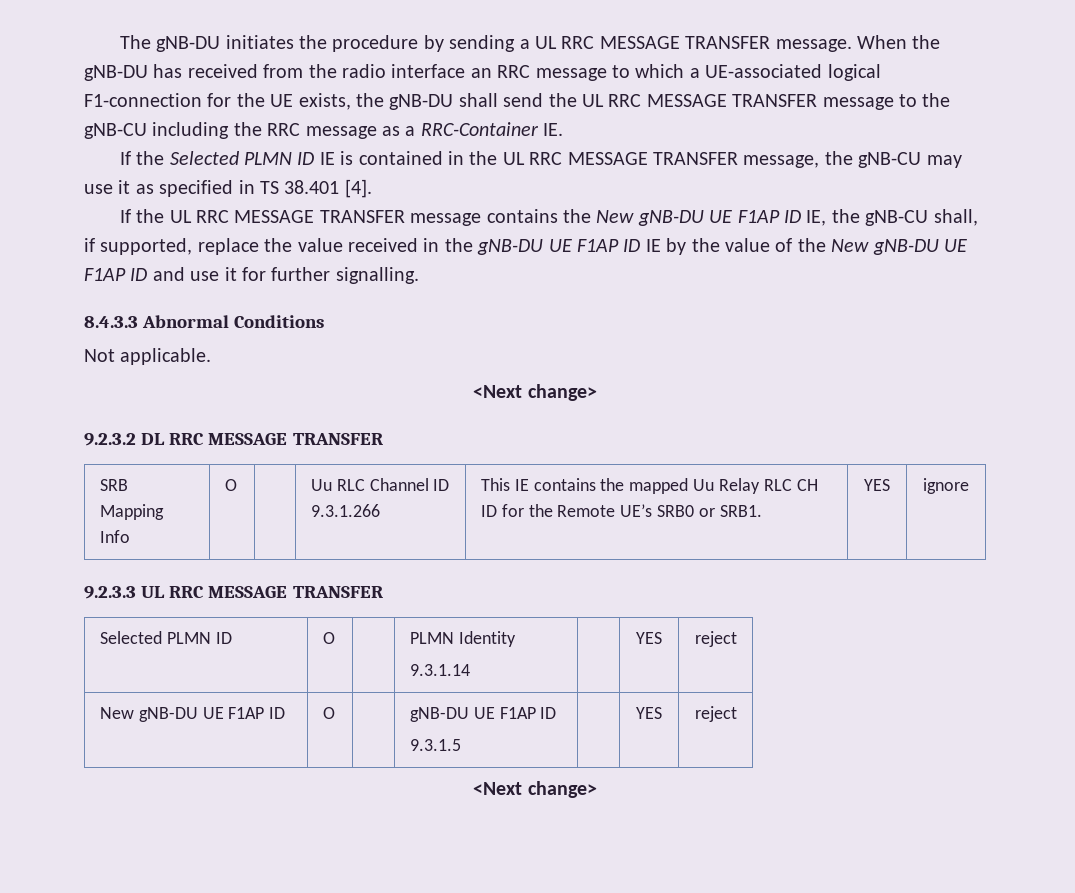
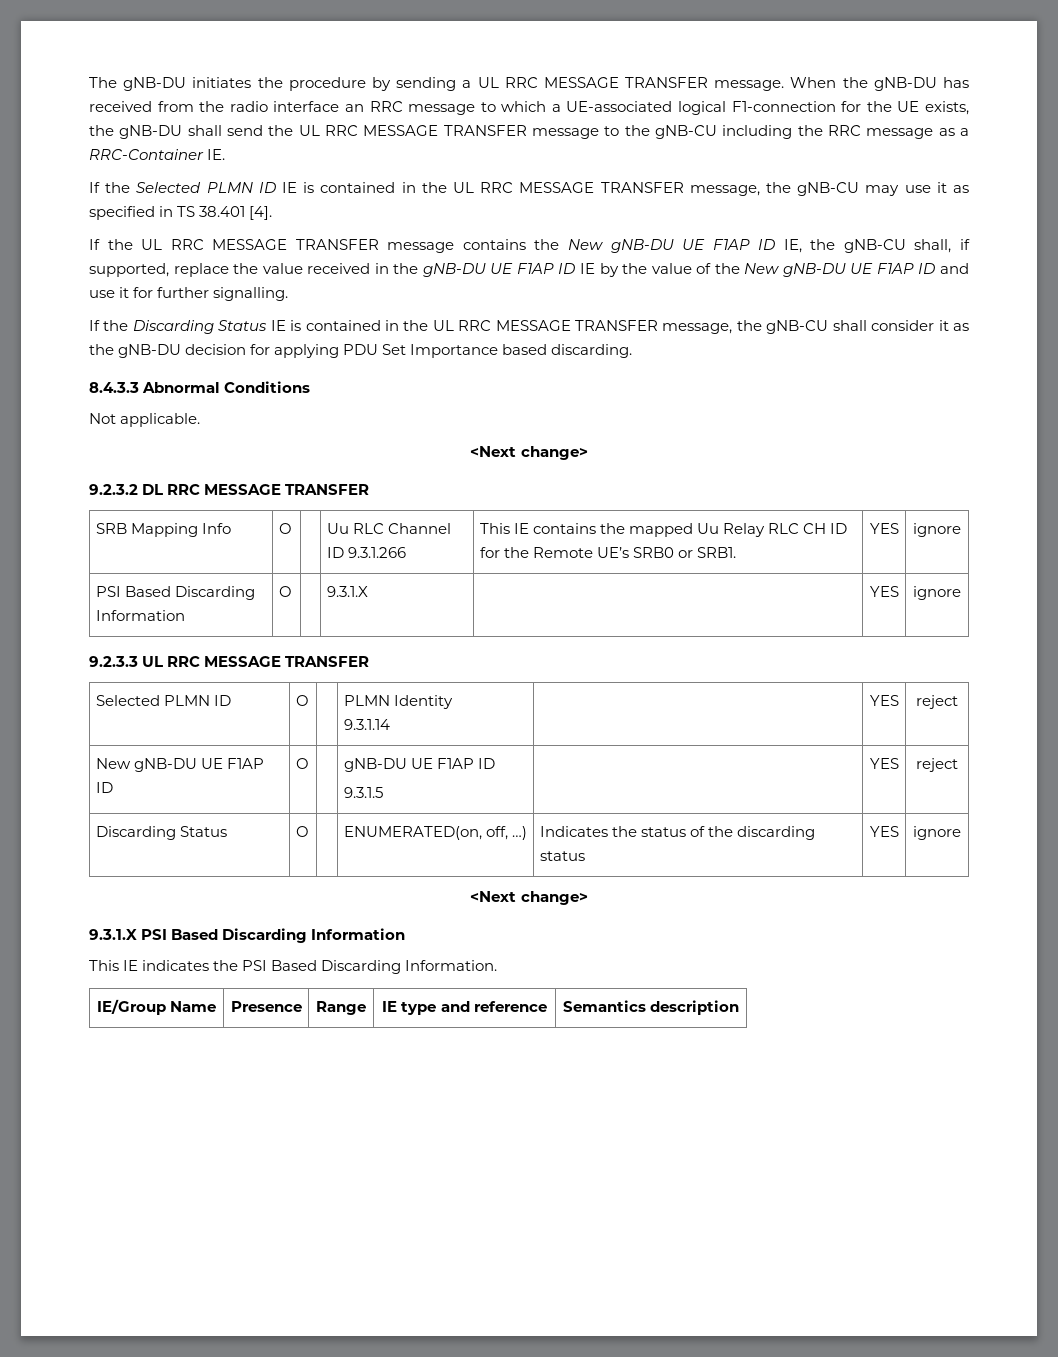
(419, 275) none -> [89,320,970,334] [89,344,633,358] // If the Discarding Status IE is contained in the UL RRC MESSAGE TRANSFER message, the gNB-CU shall consider it as the gNB-DU decision for applying PDU Set Importance based discarding.
(969, 486) none -> [95,586,255,600] [95,610,185,621] [278,586,292,597] [326,586,368,597] [869,586,899,597] [913,586,961,600] // PSI Based Discarding Information | O | | 9.3.1.X | | YES | ignore
[473,781,597,798] // <Next change> -> [95,826,227,840] [295,826,309,837] [343,826,527,840] [539,826,815,840] [539,851,585,861] [869,826,899,837] [913,826,961,840] [470,891,588,905] [89,928,406,943] [89,960,498,974] [96,999,217,1015] [230,1001,302,1012] [316,1001,366,1015] [382,1001,547,1015] [562,1000,740,1015] // Discarding Status | O | | ENUMERATED(on, off, …) | Indicates the status of the discarding status | YES | ignore // <Next change> // 9.3.1.X PSI Based Discarding Information // This IE indicates the PSI Based Discarding Information. // IE/Group Name | Presence | Range | IE type and reference | Semantics description

